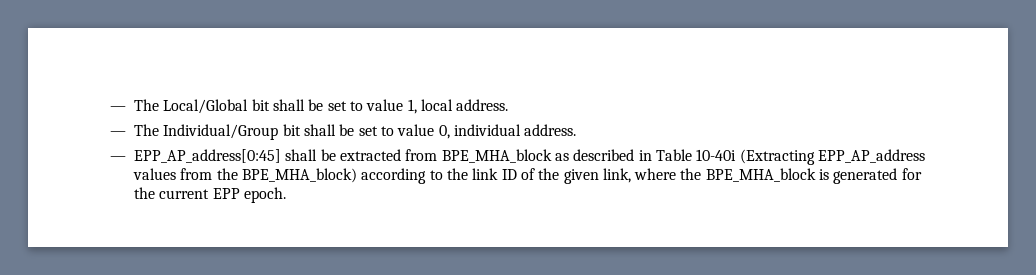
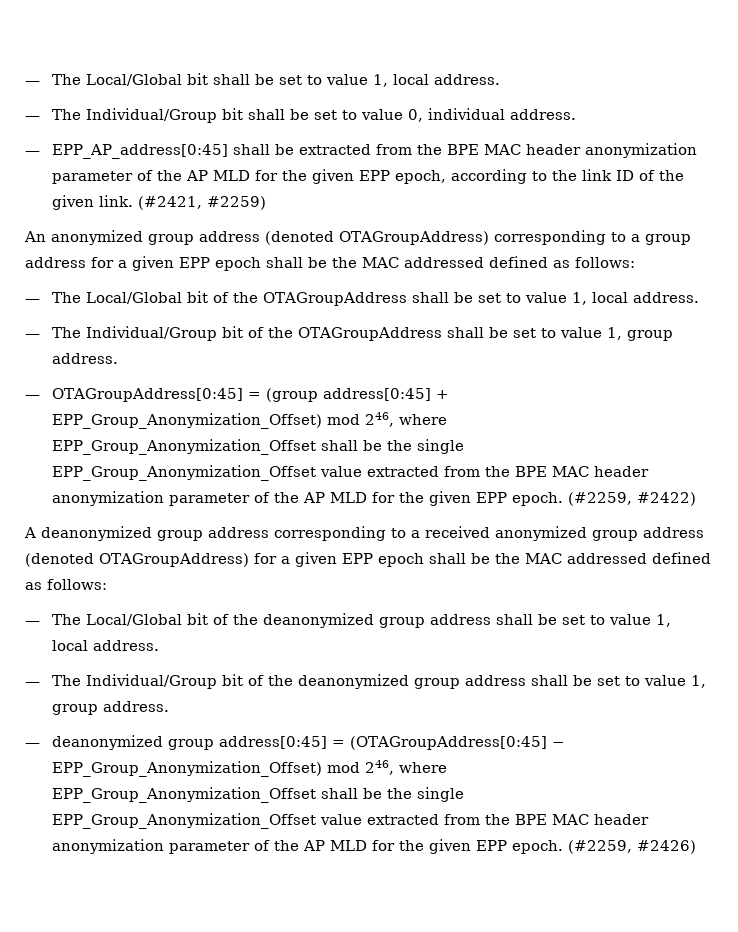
[441,149,925,165] [133,168,357,183] BPE_MHA_block as described in Table 10-40i (Extracting EPP_AP_address values from the BPE_MHA_block) -> [417,143,698,158] [52,169,447,184] the BPE MAC header anonymization parameter of the AP MLD for the given EPP epoch,
[602,168,922,184] [134,187,286,203] link, where the BPE_MHA_block is generated for the current EPP epoch. -> [99,195,267,210] [24,230,691,245] [25,256,635,271] [25,291,700,306] [25,326,674,341] [52,353,119,364] [25,388,450,402] [52,412,448,429] [52,439,465,455] [52,465,650,481] [52,491,697,506] [24,526,704,541] [25,552,711,567] [25,579,107,590] [25,613,672,628] [52,640,160,651] [25,674,707,689] [52,701,170,715] [25,735,566,750] [52,760,448,777] [52,787,465,803] [52,813,650,829] [52,839,697,854] link. (#2421, #2259) // An anonymized group address (denoted OTAGroupAddress) corresponding to a group address for a given EPP epoch shall be the MAC addressed defined as follows: // — The Local/Global bit of the OTAGroupAddress shall be set to value 1, local address. // — The Individual/Group bit of the OTAGroupAddress shall be set to value 1, group address. // — OTAGroupAddress[0:45] = (group address[0:45] + EPP_Group_Anonymization_Offset) mod 246, where EPP_Group_Anonymization_Offset shall be the single EPP_Group_Anonymization_Offset value extracted from the BPE MAC header anonymization parameter of the AP MLD for the given EPP epoch. (#2259, #2422) // A deanonymized group address corresponding to a received anonymized group address (denoted OTAGroupAddress) for a given EPP epoch shall be the MAC addressed defined as follows: // — The Local/Global bit of the deanonymized group address shall be set to value 1, local address. // — The Individual/Group bit of the deanonymized group address shall be set to value 1, group address. // — deanonymized group address[0:45] = (OTAGroupAddress[0:45] − EPP_Group_Anonymization_Offset) mod 246, where EPP_Group_Anonymization_Offset shall be the single EPP_Group_Anonymization_Offset value extracted from the BPE MAC header anonymization parameter of the AP MLD for the given EPP epoch. (#2259, #2426)

